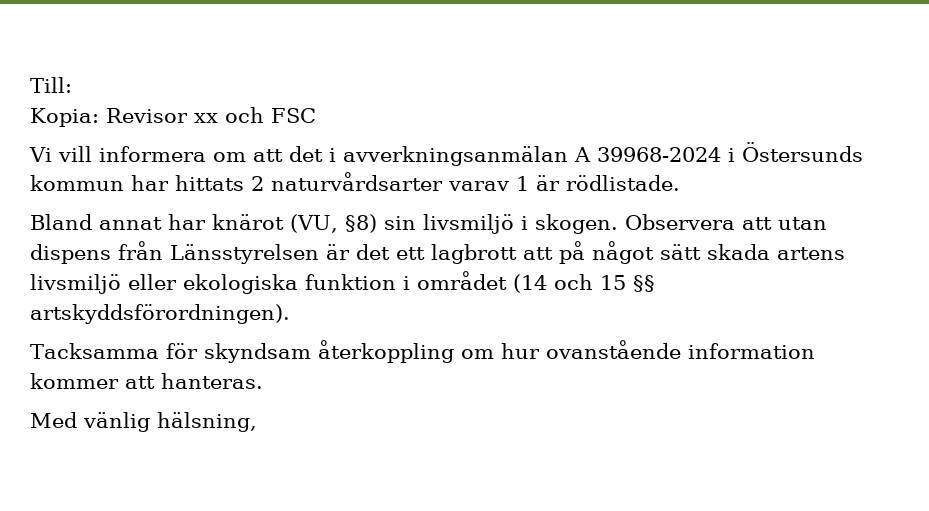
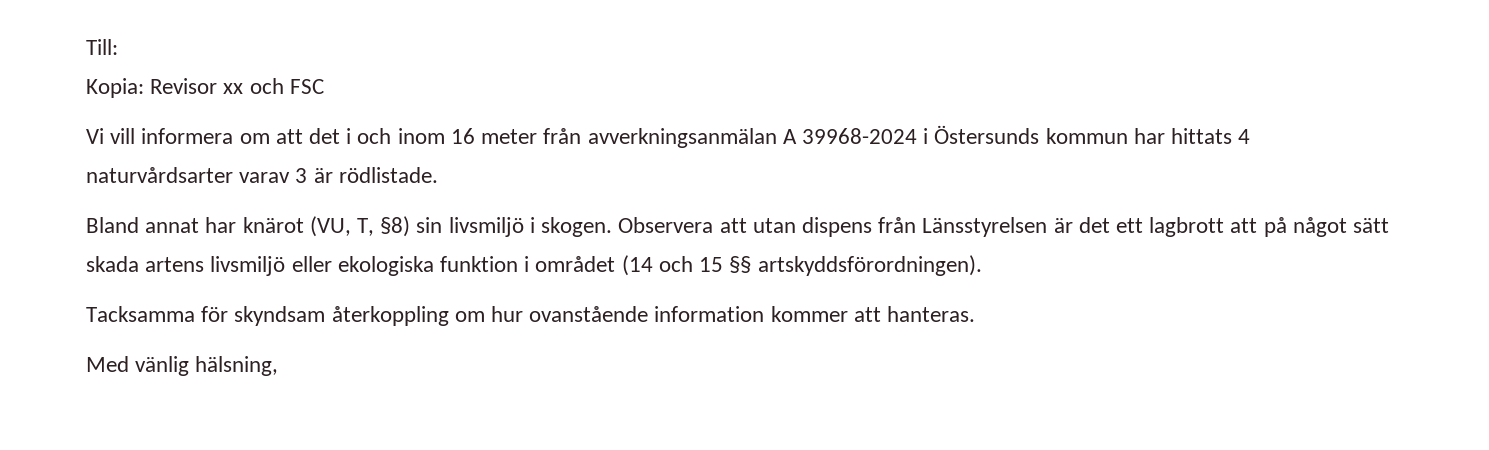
(336, 155) none -> [357,128,582,144] och inom 16 meter från
[251,176,264,191] 2 -> [1238,129,1251,144] 4
[516,176,529,191] 1 -> [295,168,308,183] 3
(338, 223) none -> [357,218,375,236] T,

